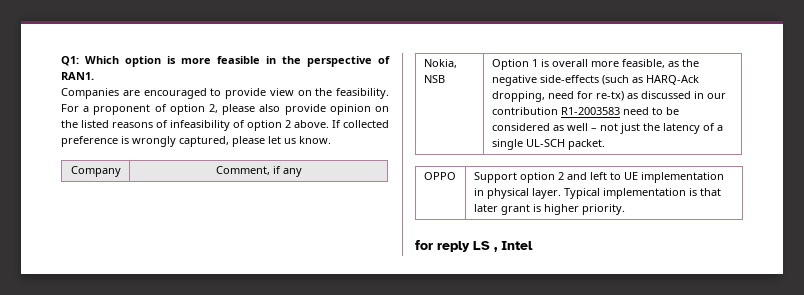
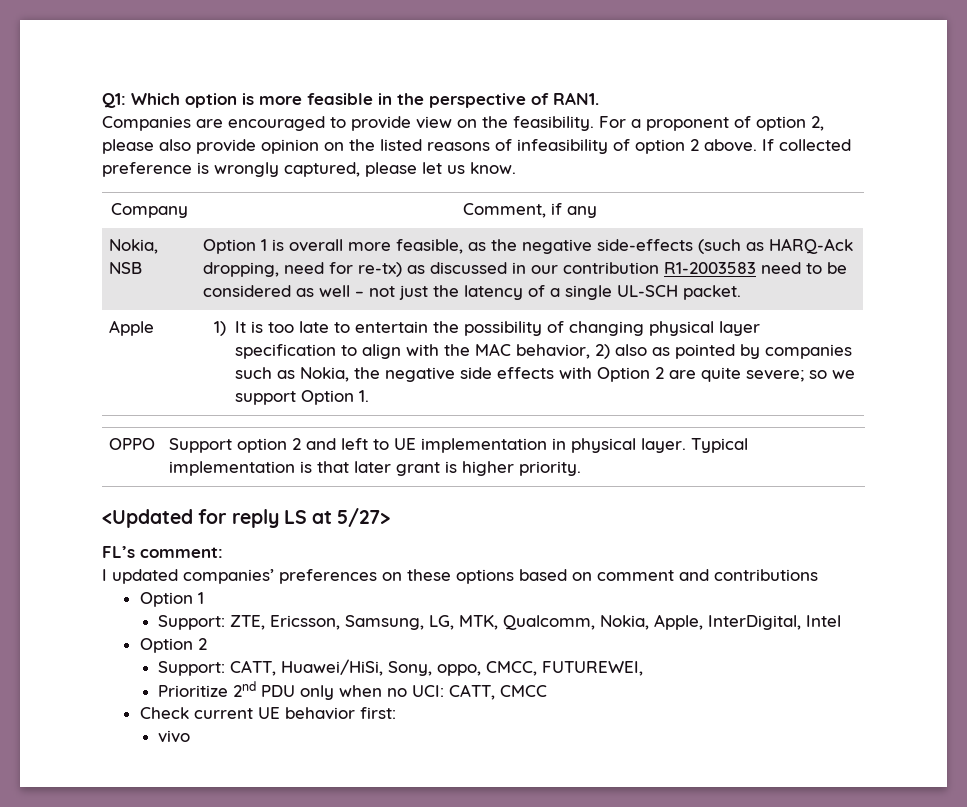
(605, 144) none -> [108,320,154,336] [214,321,760,336] [234,343,852,359] [234,367,855,382] [234,390,369,405] // Apple | 1) It is too late to entertain the possibility of changing physical layer specification to align with the MAC behavior, 2) also as pointed by companies such as Nokia, the negative side effects with Option 2 are quite severe; so we support Option 1.
(625, 209) none -> [102,509,193,528] <Updated
[494,241,533,252] , Intel -> [312,508,391,527] [102,546,223,558] [102,569,818,584] [139,592,204,607] [158,614,842,630] [139,638,207,653] [158,659,644,676] [158,681,548,700] [139,707,396,720] [158,730,191,743] at 5/27> // FL’s comment: // I updated companies’ preferences on these options based on comment and contributions // Option 1 // Support: ZTE, Ericsson, Samsung, LG, MTK, Qualcomm, Nokia, Apple, InterDigital, Intel // Option 2 // Support: CATT, Huawei/HiSi, Sony, oppo, CMCC, FUTUREWEI, // Prioritize 2nd PDU only when no UCI: CATT, CMCC // Check current UE behavior first: // vivo

